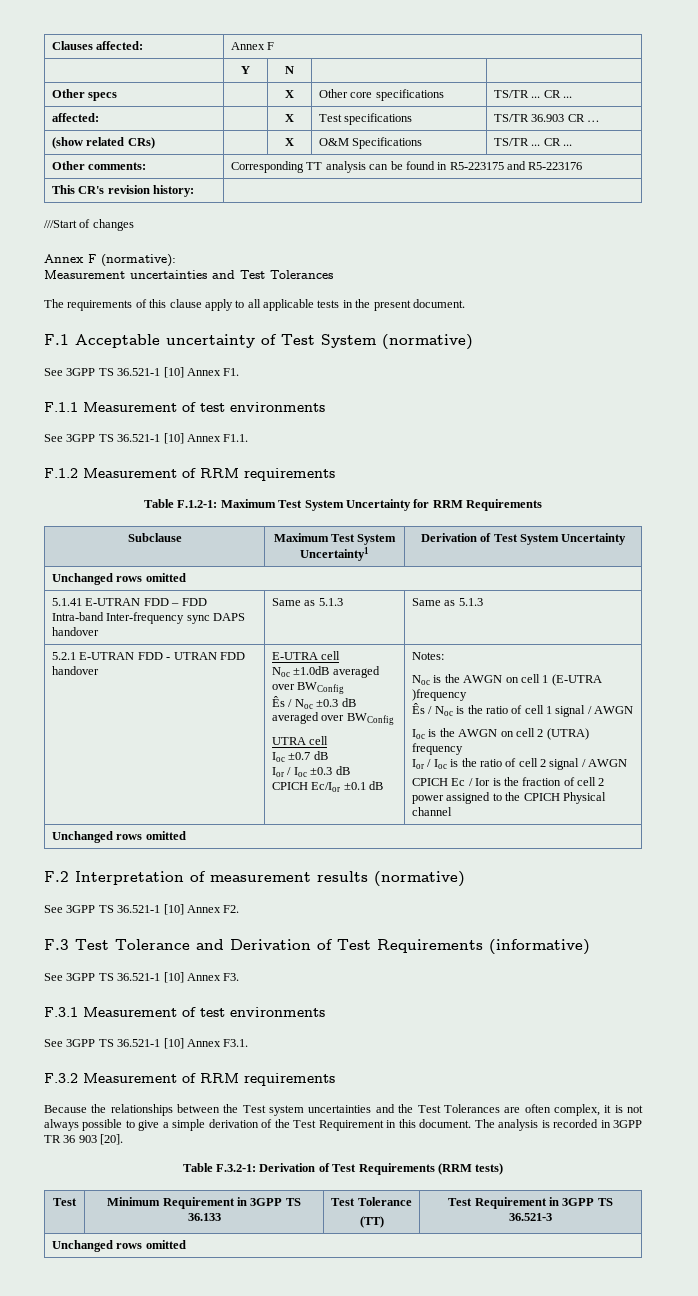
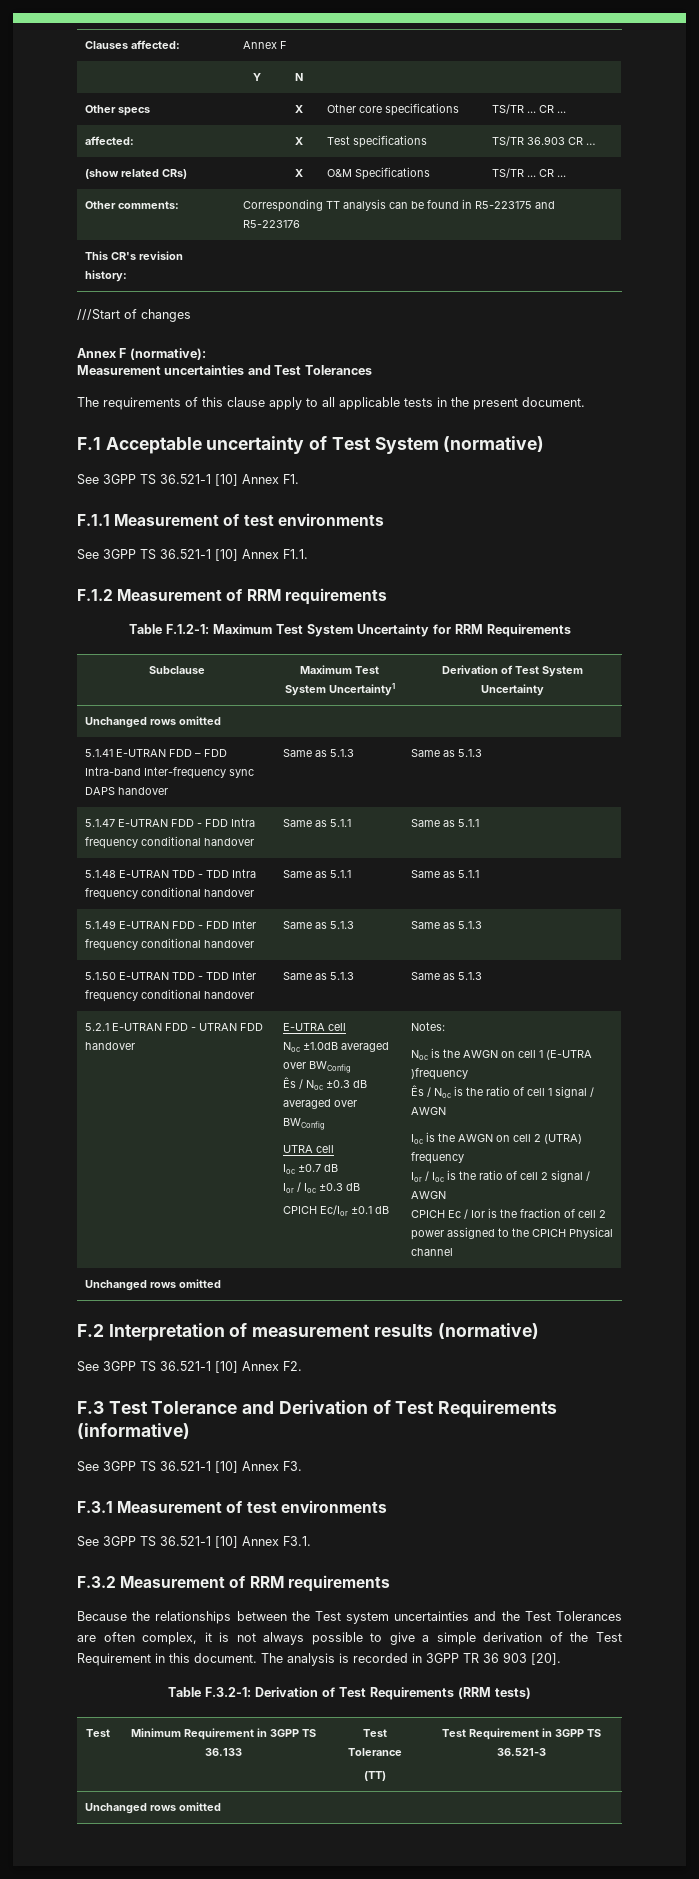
(483, 602) none -> [85,818,256,827] [85,836,255,849] [283,819,352,827] [411,819,480,827] [85,869,257,878] [85,887,255,900] [283,870,352,878] [411,870,480,878] [85,920,257,929] [85,938,255,951] [283,921,355,929] [411,921,483,929] [85,971,257,980] [85,989,255,1002] [283,972,355,980] [411,972,483,980] // 5.1.47 E-UTRAN FDD - FDD Intra frequency conditional handover | Same as 5.1.1 | Same as 5.1.1 // 5.1.48 E-UTRAN TDD - TDD Intra frequency conditional handover | Same as 5.1.1 | Same as 5.1.1 // 5.1.49 E-UTRAN FDD - FDD Inter frequency conditional handover | Same as 5.1.3 | Same as 5.1.3 // 5.1.50 E-UTRAN TDD - TDD Inter frequency conditional handover | Same as 5.1.3 | Same as 5.1.3

